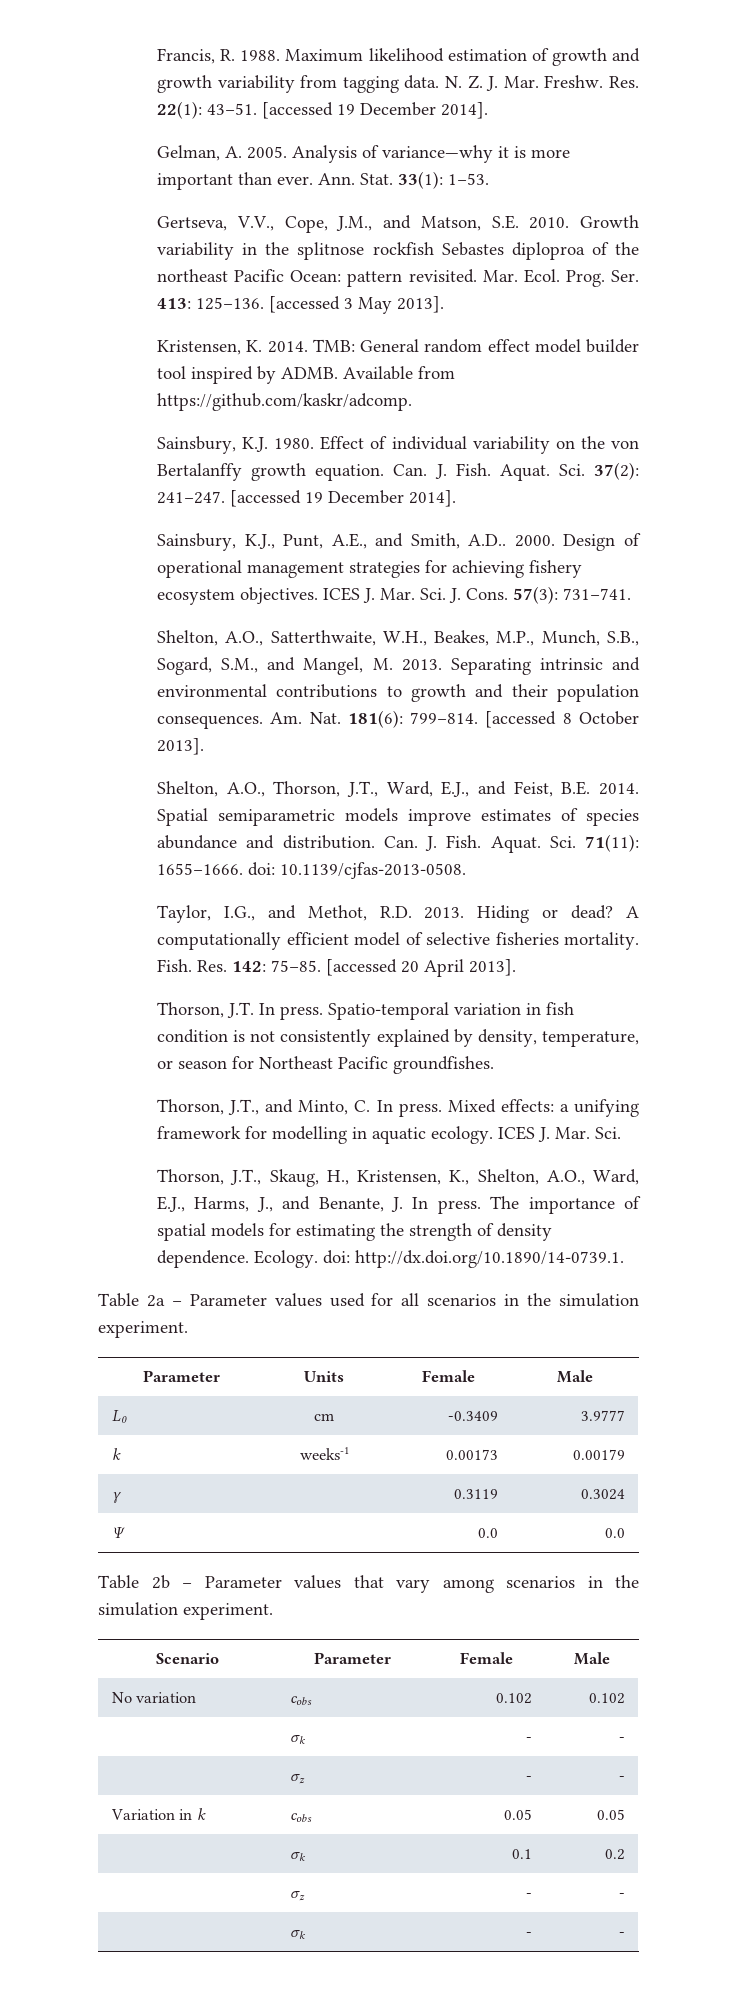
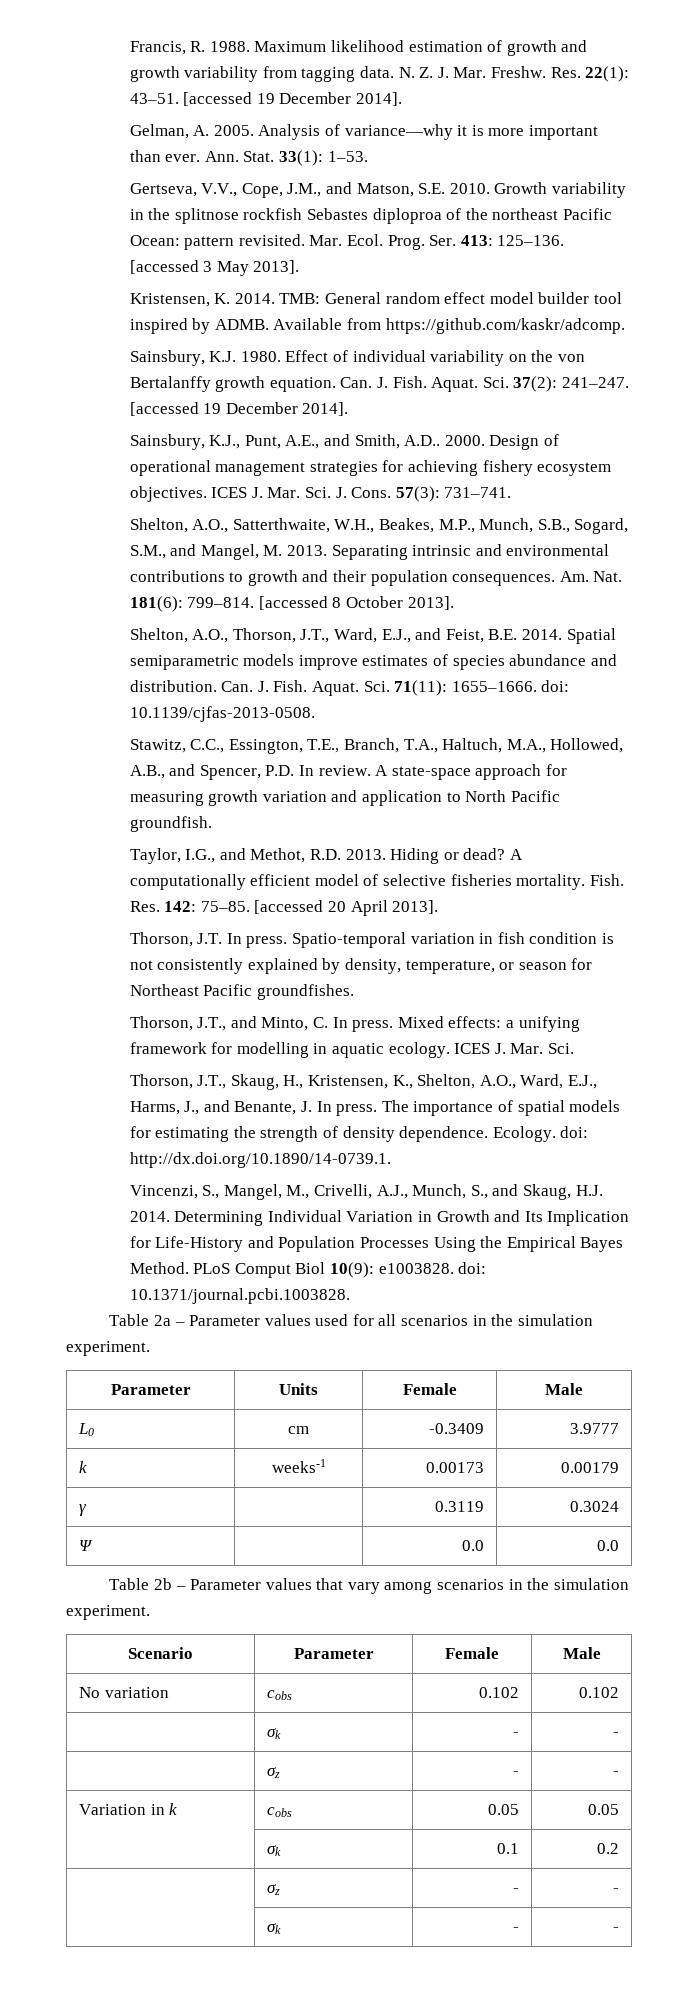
(467, 870) none -> [129,738,624,754] [129,764,567,780] [129,790,560,806] [129,816,212,832] // Stawitz, C.C., Essington, T.E., Branch, T.A., Haltuch, M.A., Hollowed, A.B., and Spencer, P.D. In review. A state-space approach for measuring growth variation and application to North Pacific groundfish.
(625, 1259) none -> [129,1184,603,1200] [129,1210,630,1226] [129,1236,624,1252] [129,1262,487,1278] [129,1288,350,1304] // Vincenzi, S., Mangel, M., Crivelli, A.J., Munch, S., and Skaug, H.J. 2014. Determining Individual Variation in Growth and Its Implication for Life-History and Population Processes Using the Empirical Bayes Method. PLoS Comput Biol 10(9): e1003828. doi: 10.1371/journal.pcbi.1003828.

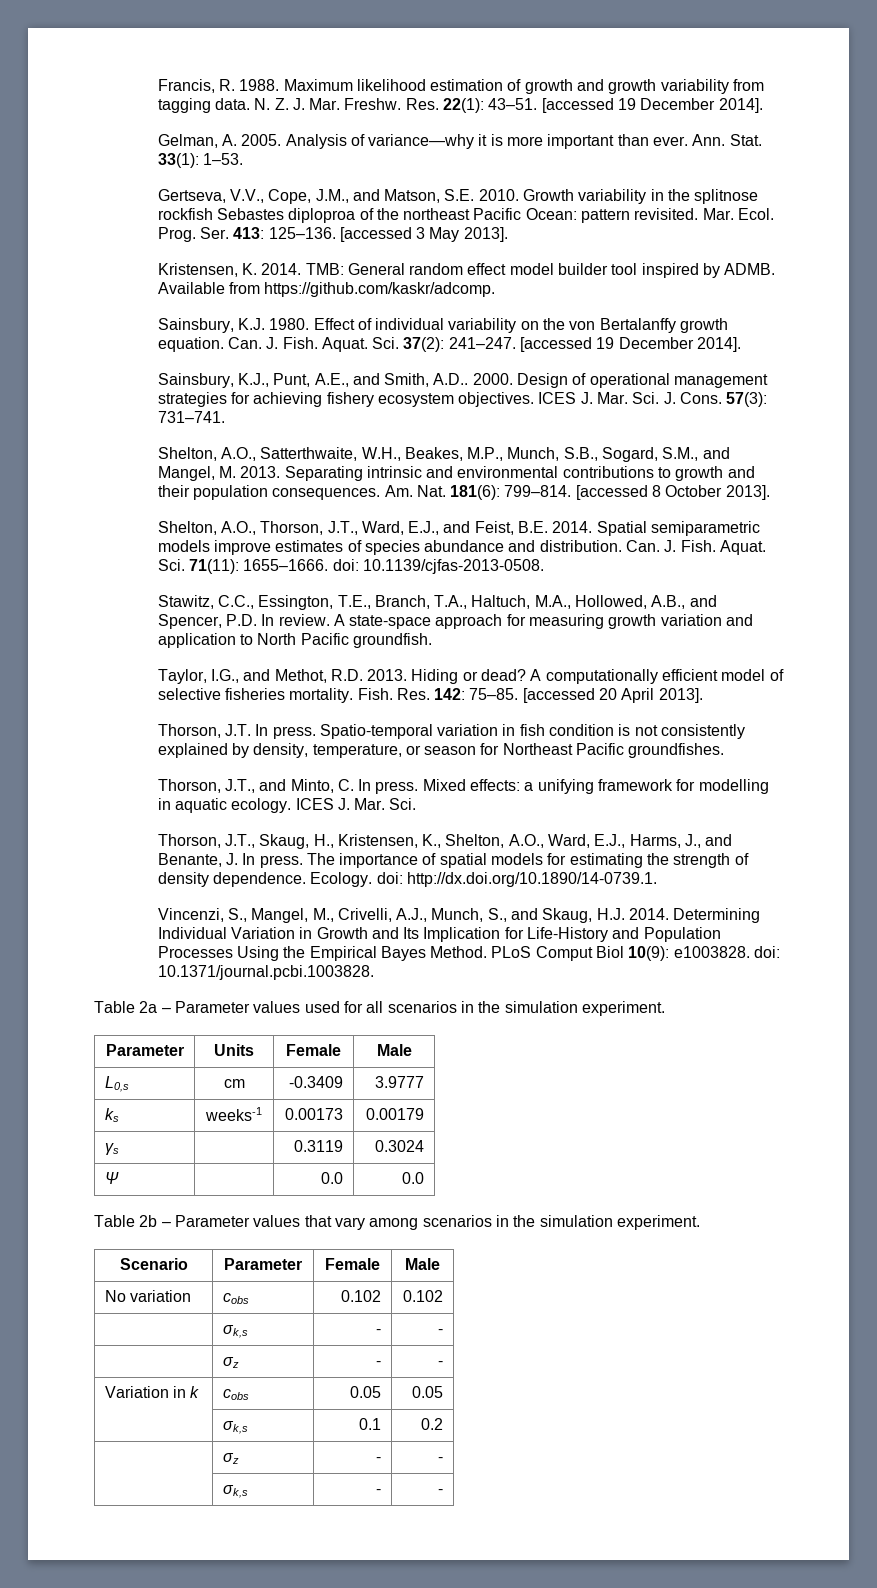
[78,1423,95,1436] L0 -> [104,1076,129,1092] L0,s
[79,1461,88,1473] k -> [104,1108,119,1122] ks
[79,1504,88,1516] γ -> [104,1143,119,1155] γs
[267,1728,282,1739] σk -> [222,1325,248,1338] σk,s
[267,1845,282,1856] σk -> [222,1421,248,1434] σk,s
[267,1923,282,1934] σk -> [222,1485,248,1498] σk,s

